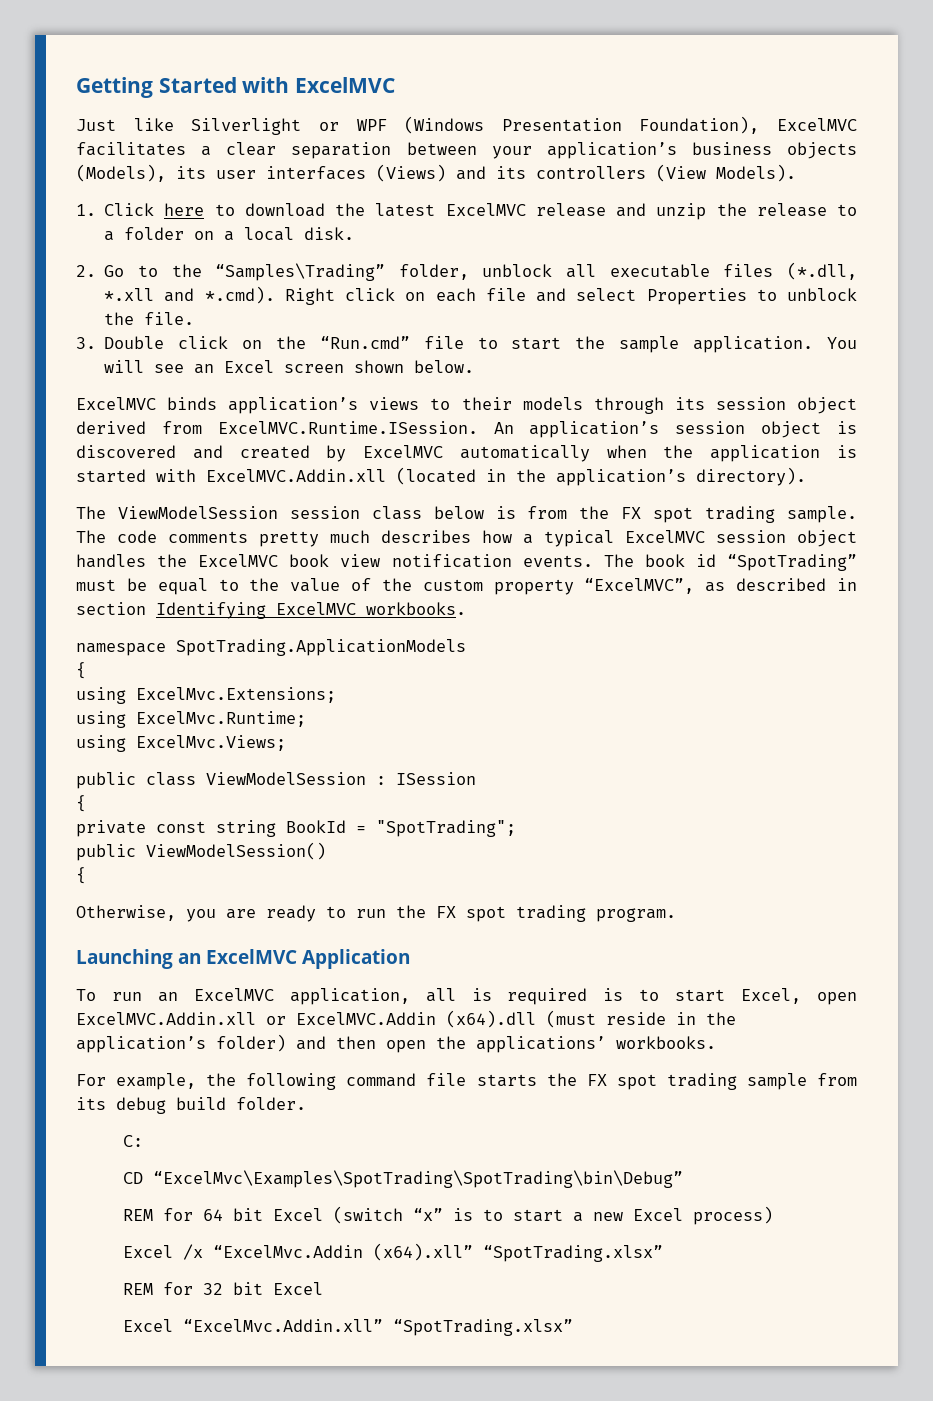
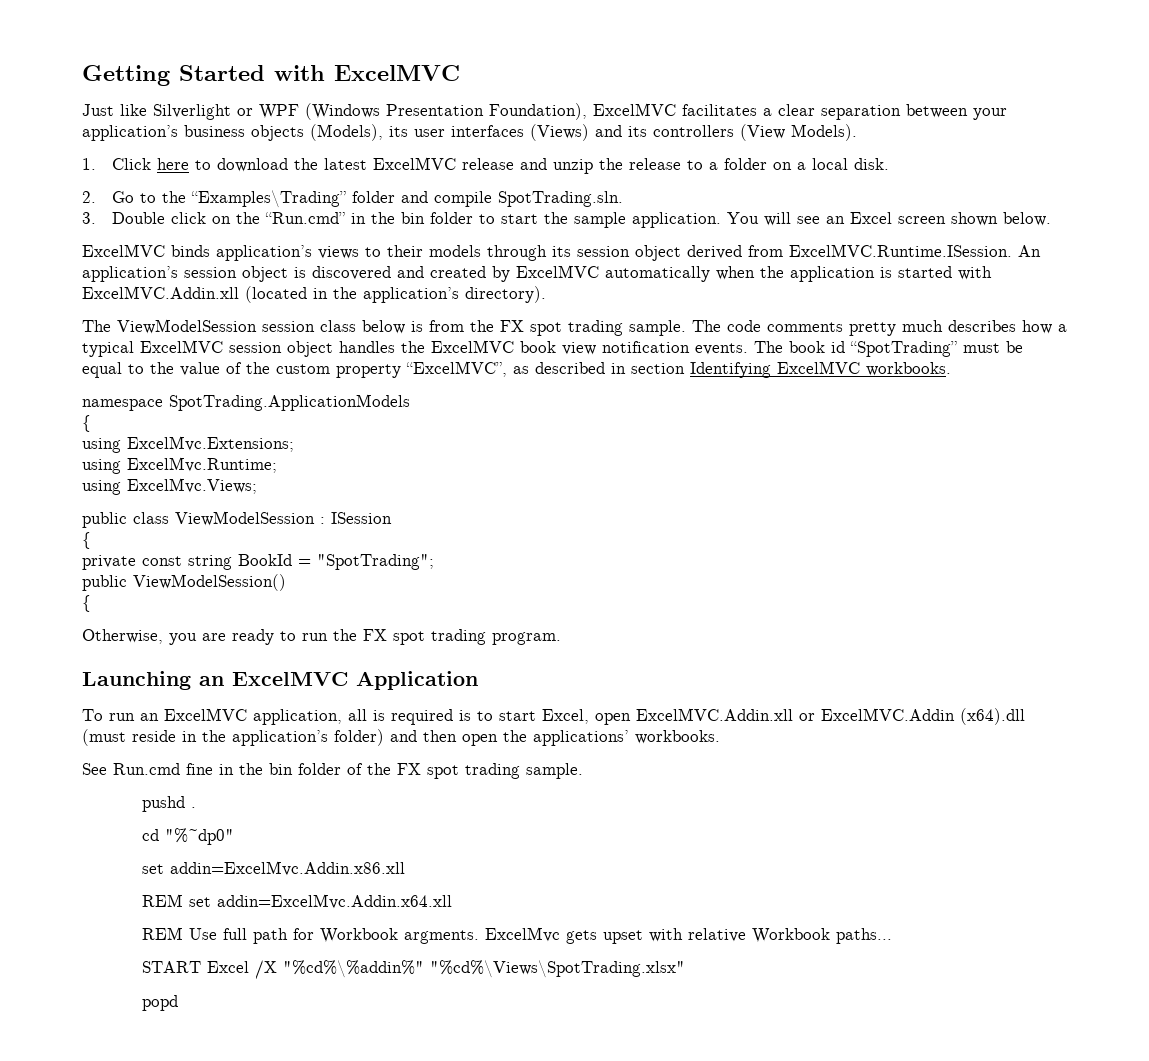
[215,262,858,281] [104,286,857,305] [104,312,195,325] “Samples\Trading” folder, unblock all executable files (*.dll, *.xll and *.cmd). Right click on each file and select Properties to unblock the file. -> [191,190,624,208] “Examples\Trading” folder and compile SpotTrading.sln.
[423,336,464,349] file -> [351,212,474,224] in the bin folder
[76,1073,857,1090] [76,1097,306,1114] [122,1135,143,1147] [122,1170,683,1188] [122,1206,773,1225] [122,1243,663,1262] [122,1282,323,1295] [122,1319,573,1336] For example, the following command file starts the FX spot trading sample from its debug build folder. // C: // CD “ExcelMvc\Examples\SpotTrading\SpotTrading\bin\Debug” // REM for 64 bit Excel (switch “x” is to start a new Excel process) // Excel /x “ExcelMvc.Addin (x64).xll” “SpotTrading.xlsx” // REM for 32 bit Excel // Excel “ExcelMvc.Addin.xll” “SpotTrading.xlsx” -> [82,763,583,779] [142,796,197,812] [142,828,235,845] [142,861,406,876] [142,894,453,909] [142,927,893,944] [142,960,686,979] [142,995,179,1011] See Run.cmd fine in the bin folder of the FX spot trading sample. // pushd . // cd "%~dp0" // set addin=ExcelMvc.Addin.x86.xll // REM set addin=ExcelMvc.Addin.x64.xll // REM Use full path for Workbook argments. ExcelMvc gets upset with relative Workbook paths... // START Excel /X "%cd%\%addin%" "%cd%\Views\SpotTrading.xlsx" // popd

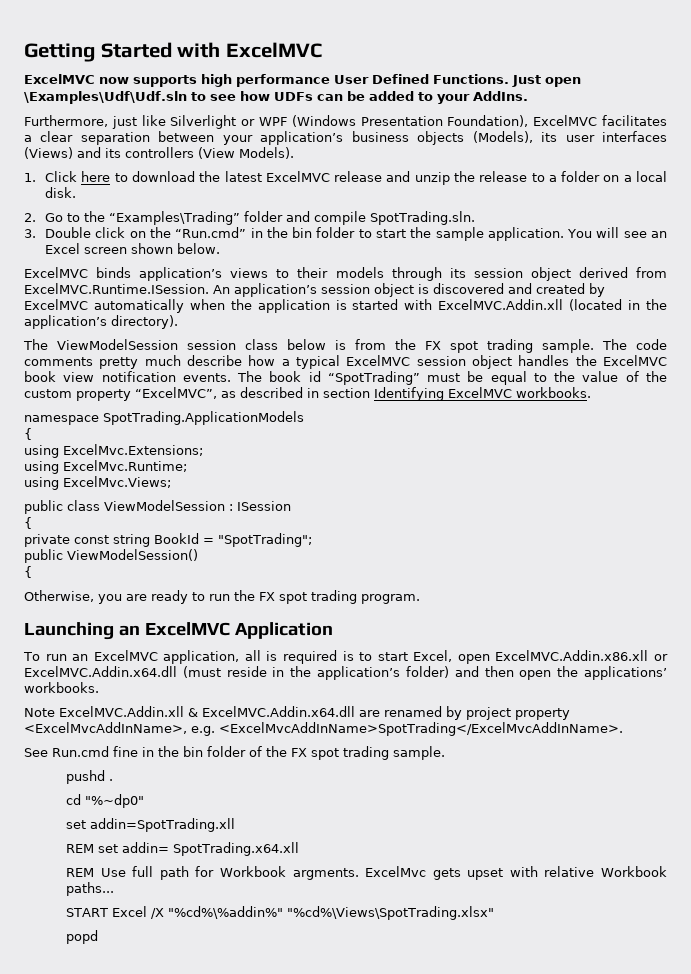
[82,104,114,116] Just -> [24,74,581,87] [24,91,528,104] [24,115,137,129] ExcelMVC now supports high performance User Defined Functions. Just open \Examples\Udf\Udf.sln to see how UDFs can be added to your AddIns. // Furthermore, just
[948,320,1016,332] describes -> [187,355,242,366] describe
[636,708,1025,725] ExcelMVC.Addin.xll or ExcelMVC.Addin (x64).dll -> [495,650,669,661] [24,666,177,677] ExcelMVC.Addin.x86.xll or ExcelMVC.Addin.x64.dll
(720, 737) none -> [24,706,570,720] [24,722,623,736] // Note ExcelMVC.Addin.xll & ExcelMVC.Addin.x64.dll are renamed by project property <ExcelMvcAddInName>, e.g. <ExcelMvcAddInName>SpotTrading</ExcelMvcAddInName>.
[170,861,406,876] addin=ExcelMvc.Addin.x86.xll -> [90,818,236,832] addin=SpotTrading.xll
[217,894,453,909] addin=ExcelMvc.Addin.x64.xll -> [122,842,300,856] addin= SpotTrading.x64.xll

